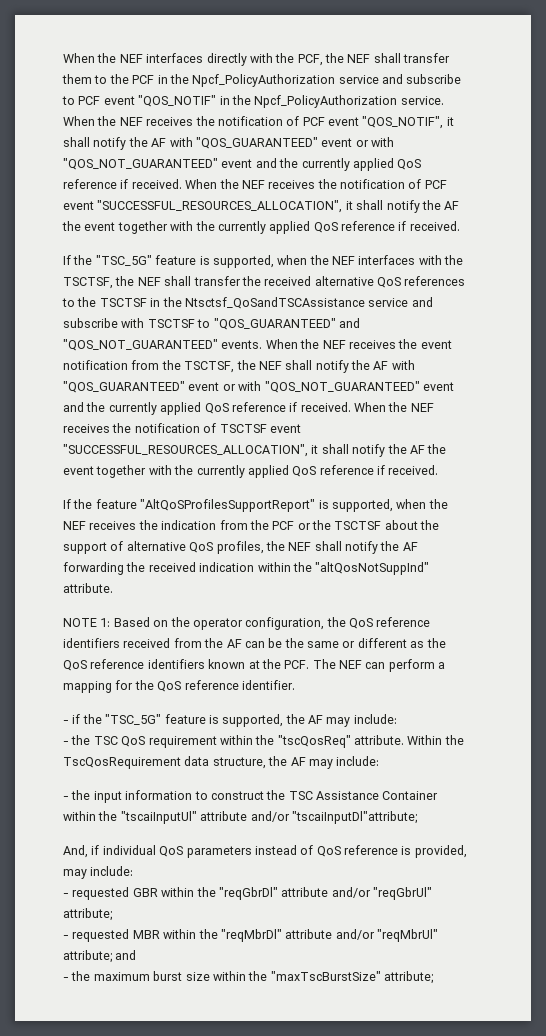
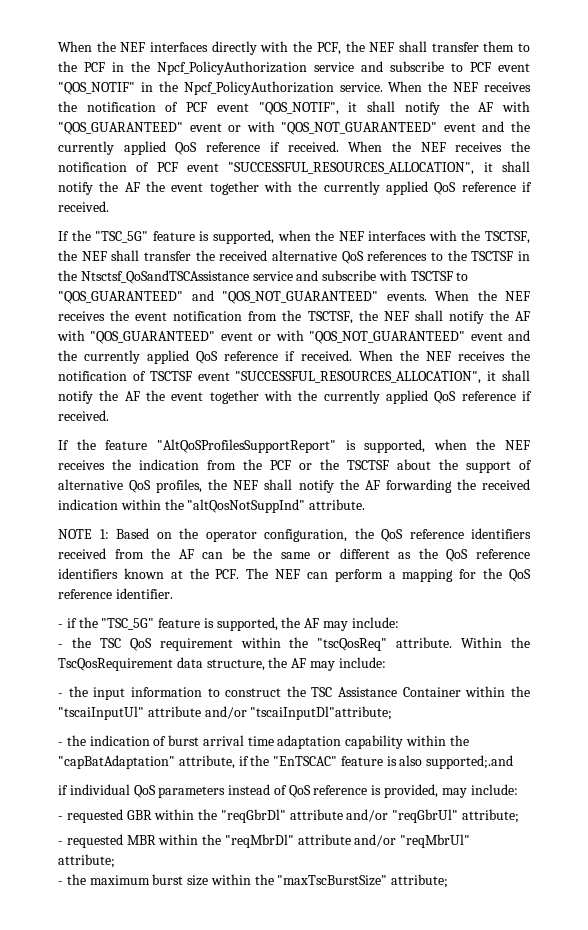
[63,845,88,858] And, -> [58,735,469,749] [58,755,514,769] - the indication of burst arrival time adaptation capability within the "capBatAdaptation" attribute, if the "EnTSCAC" feature is also supported;.and //
[115,950,137,960] and -> (115, 861) none

